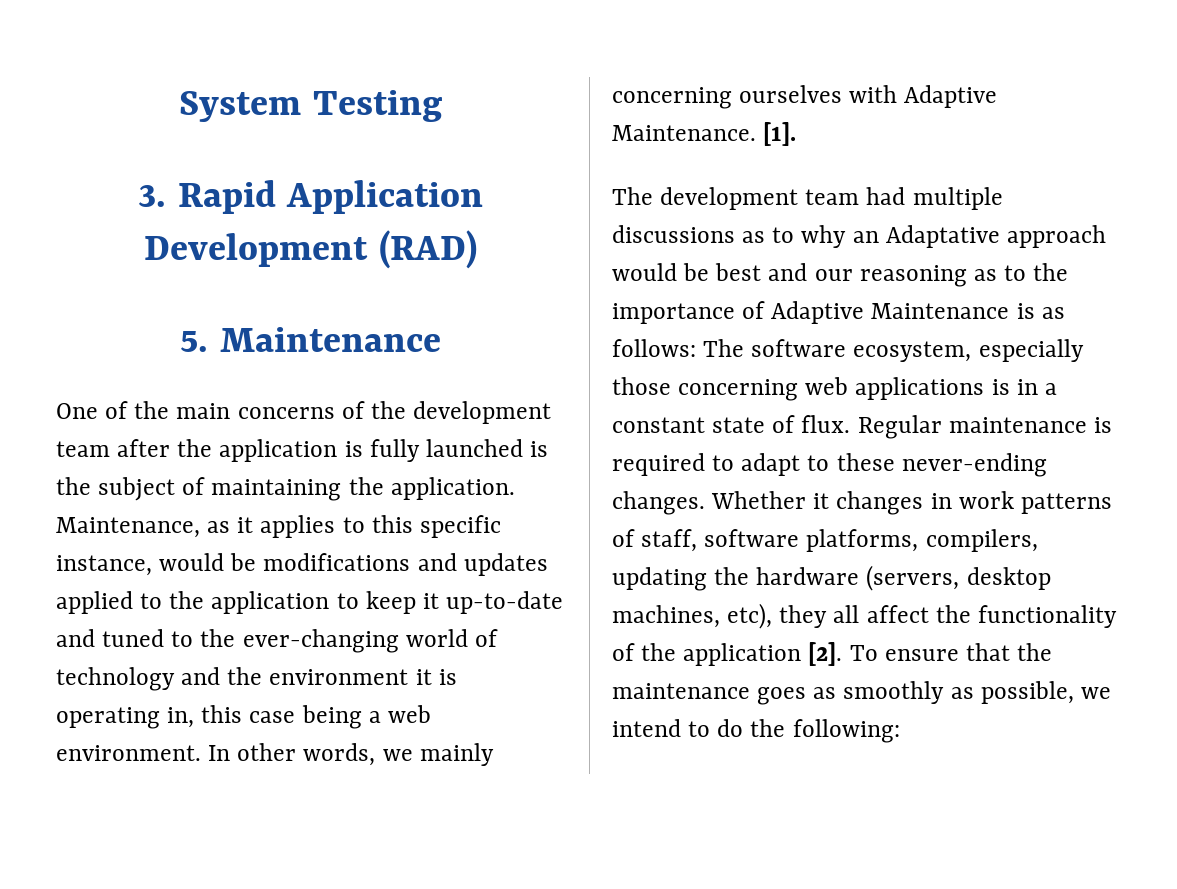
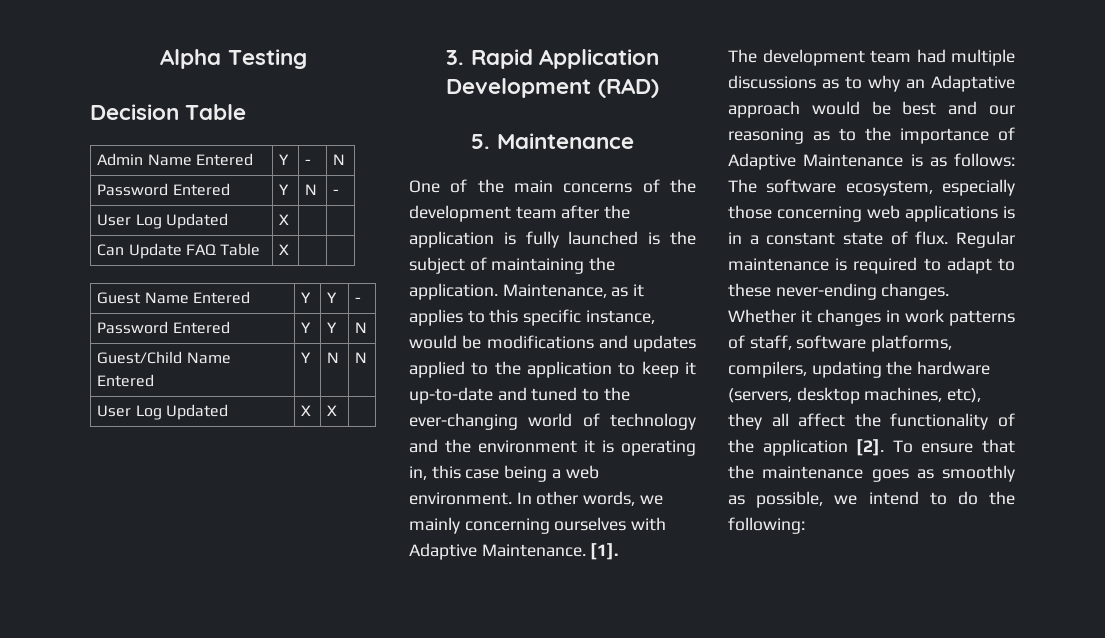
[179,91,302,122] System -> [160,49,222,69] Alpha
(442, 106) none -> [90,104,247,120] [97,153,254,166] [279,154,290,165] [305,159,312,165] [333,154,346,165] [97,183,230,196] [279,184,290,195] [305,184,318,195] [333,189,340,195] [97,213,229,229] [279,214,290,225] [97,243,261,259] [279,244,290,255] [97,291,251,304] [301,292,312,303] [327,292,338,303] [355,297,362,303] [97,321,230,334] [301,322,312,333] [327,322,338,333] [355,322,368,333] [97,351,231,364] [97,374,155,387] [301,352,312,363] [327,352,340,363] [355,352,368,363] [97,404,229,420] [301,405,312,416] [327,405,338,416] // Decision Table // Admin Name Entered | Y | - | N // Password Entered | Y | N | - // User Log Updated | X | | // Can Update FAQ Table | X | | // Guest Name Entered | Y | Y | - // Password Entered | Y | Y | N // Guest/Child Name Entered | Y | N | N // User Log Updated | X | X |

